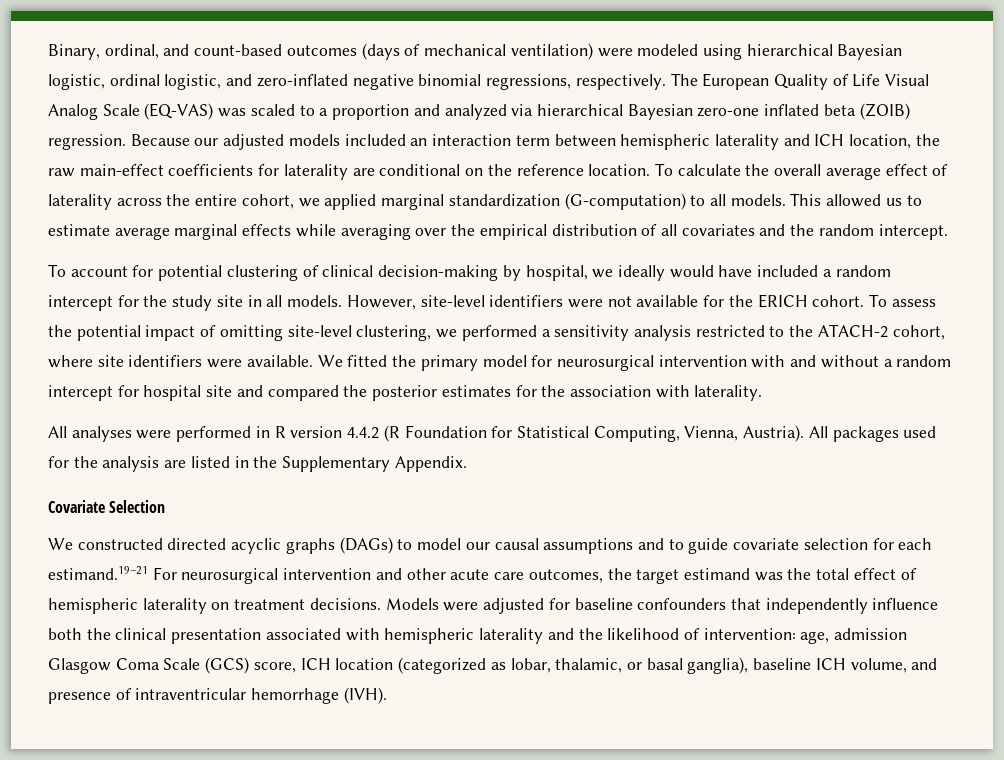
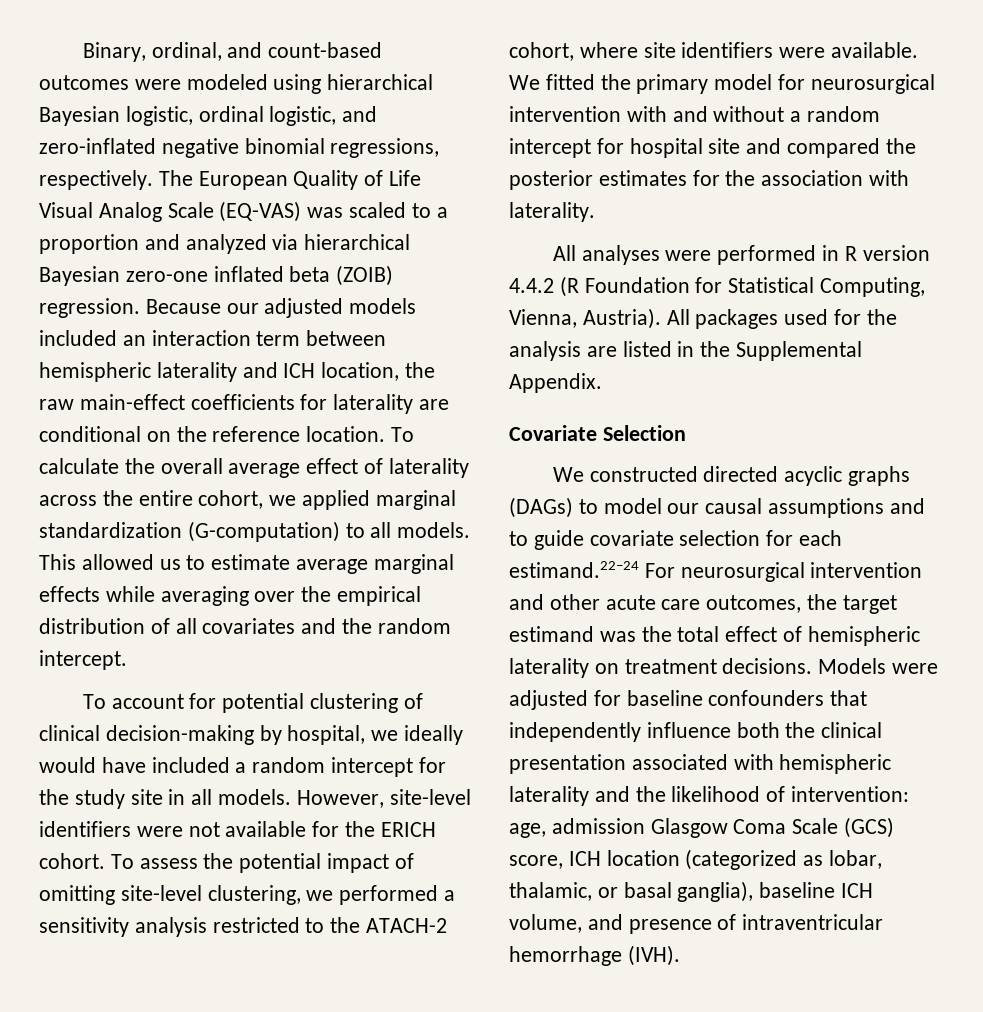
[361,43,593,60] (days of mechanical ventilation) -> (129, 82) none
[282,456,391,472] Supplementary -> [736,341,863,361] Supplemental
[48,566,148,580] estimand.19–21 -> [509,561,639,578] estimand.22–24

